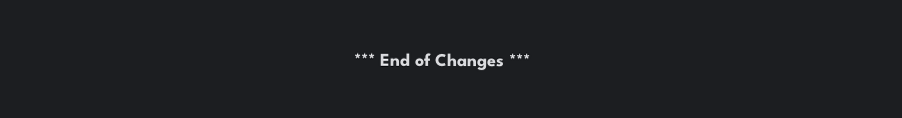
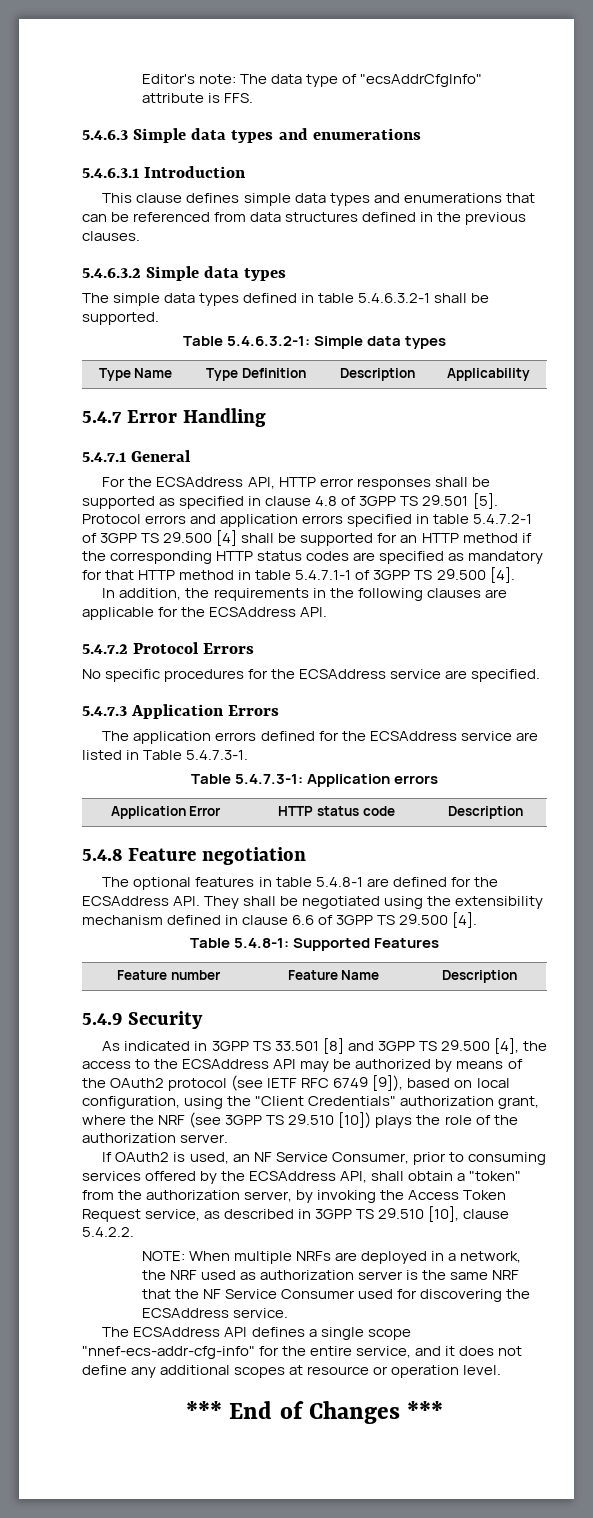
(352, 59) none -> [141,74,483,87] [141,93,253,103] [82,128,421,143] [82,166,247,178] [102,193,535,206] [82,212,527,225] [82,231,140,241] [82,266,287,281] [82,293,490,306] [82,312,159,325] [182,336,447,349] [98,368,173,381] [206,368,306,381] [339,368,415,381] [447,368,530,381] [82,408,266,427] [82,450,192,462] [102,477,490,490] [82,493,498,509] [82,514,533,527] [82,530,532,546] [82,551,544,564] [82,567,515,583] [102,588,507,601] [82,607,328,620] [82,642,255,654] [82,669,541,682] [82,704,280,719] [102,731,538,744] [82,750,249,760] [190,774,439,787] [110,806,222,819] [278,806,395,816] [448,806,523,819] [82,847,306,865] [102,877,498,890] [82,896,544,909] [82,912,478,928] [189,938,440,951] [117,970,221,980] [287,970,380,980] [442,970,517,983] [82,1011,203,1029] [102,1038,547,1054] [82,1059,523,1072] [82,1075,510,1091] [82,1096,540,1109] [82,1112,518,1128] [82,1133,229,1143] [102,1152,546,1165] [82,1171,522,1184] [82,1190,507,1203] [82,1206,510,1222] [82,1227,134,1237] [141,1251,522,1264] [141,1270,520,1280] [141,1289,531,1302] [141,1308,288,1318] [102,1327,411,1340] [82,1346,523,1359] [82,1365,502,1378] Editor's note: The data type of "ecsAddrCfgInfo" attribute is FFS. // 5.4.6.3 Simple data types and enumerations // 5.4.6.3.1 Introduction // This clause defines simple data types and enumerations that can be referenced from data structures defined in the previous clauses. // 5.4.6.3.2 Simple data types // The simple data types defined in table 5.4.6.3.2-1 shall be supported. // Table 5.4.6.3.2-1: Simple data types // Type Name | Type Definition | Description | Applicability // 5.4.7 Error Handling // 5.4.7.1 General // For the ECSAddress API, HTTP error responses shall be supported as specified in clause 4.8 of 3GPP TS 29.501 [5]. Protocol errors and application errors specified in table 5.4.7.2-1 of 3GPP TS 29.500 [4] shall be supported for an HTTP method if the corresponding HTTP status codes are specified as mandatory for that HTTP method in table 5.4.7.1-1 of 3GPP TS 29.500 [4]. // In addition, the requirements in the following clauses are applicable for the ECSAddress API. // 5.4.7.2 Protocol Errors // No specific procedures for the ECSAddress service are specified. // 5.4.7.3 Application Errors // The application errors defined for the ECSAddress service are listed in Table 5.4.7.3-1. // Table 5.4.7.3-1: Application errors // Application Error | HTTP status code | Description // 5.4.8 Feature negotiation // The optional features in table 5.4.8-1 are defined for the ECSAddress API. They shall be negotiated using the extensibility mechanism defined in clause 6.6 of 3GPP TS 29.500 [4]. // Table 5.4.8-1: Supported Features // Feature number | Feature Name | Description // 5.4.9 Security // As indicated in 3GPP TS 33.501 [8] and 3GPP TS 29.500 [4], the access to the ECSAddress API may be authorized by means of the OAuth2 protocol (see IETF RFC 6749 [9]), based on local configuration, using the "Client Credentials" authorization grant, where the NRF (see 3GPP TS 29.510 [10]) plays the role of the authorization server. // If OAuth2 is used, an NF Service Consumer, prior to consuming services offered by the ECSAddress API, shall obtain a "token" from the authorization server, by invoking the Access Token Request service, as described in 3GPP TS 29.510 [10], clause 5.4.2.2. // NOTE: When multiple NRFs are deployed in a network, the NRF used as authorization server is the same NRF that the NF Service Consumer used for discovering the ECSAddress service. // The ECSAddress API defines a single scope "nnef-ecs-addr-cfg-info" for the entire service, and it does not define any additional scopes at resource or operation level. //

